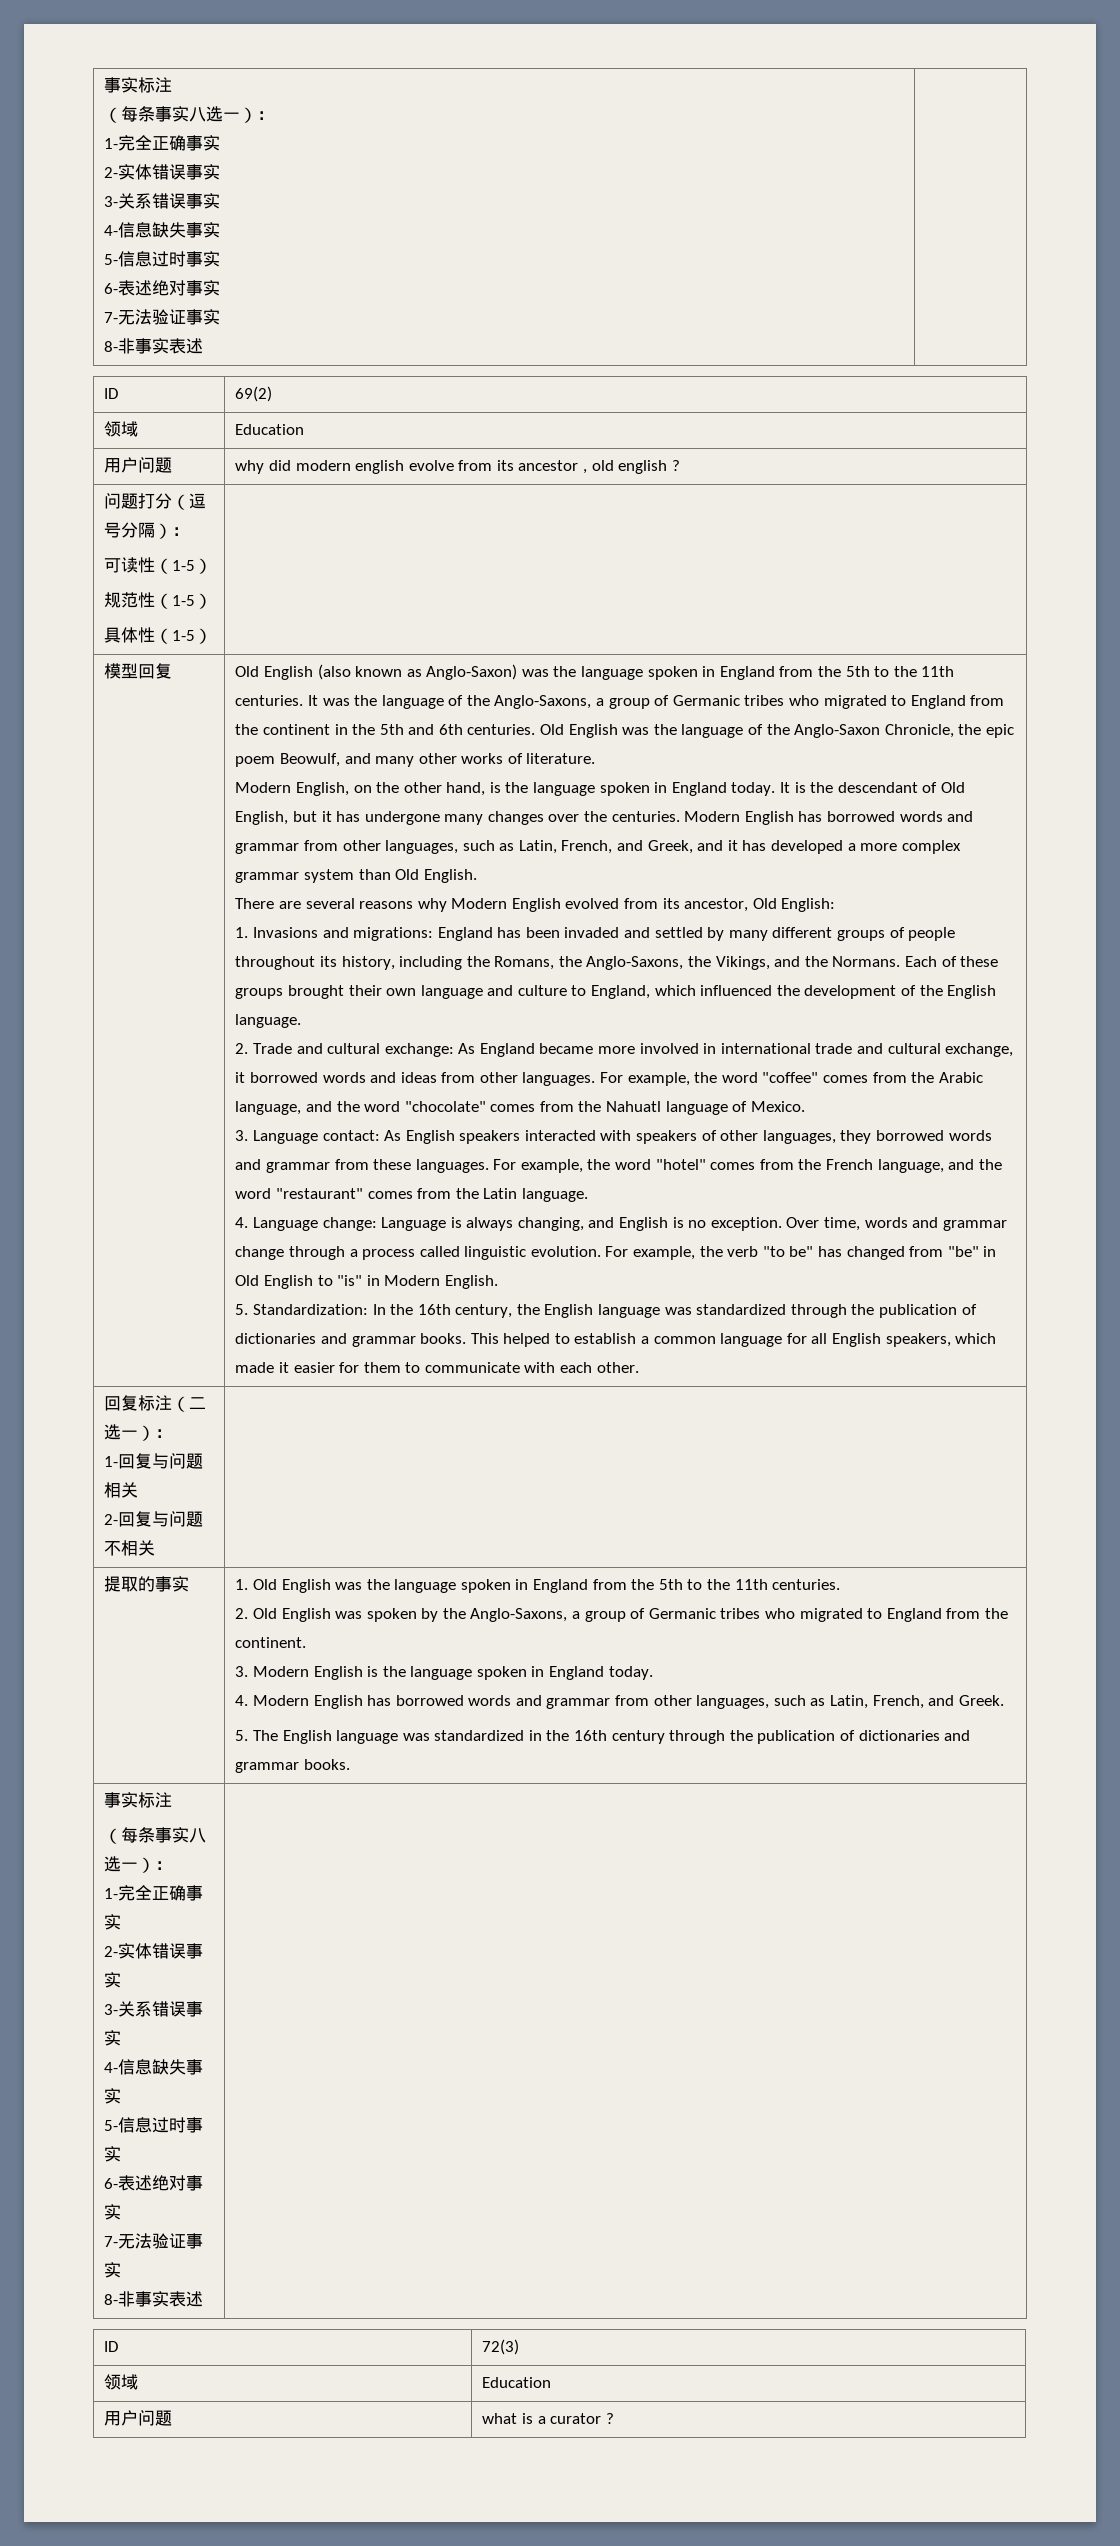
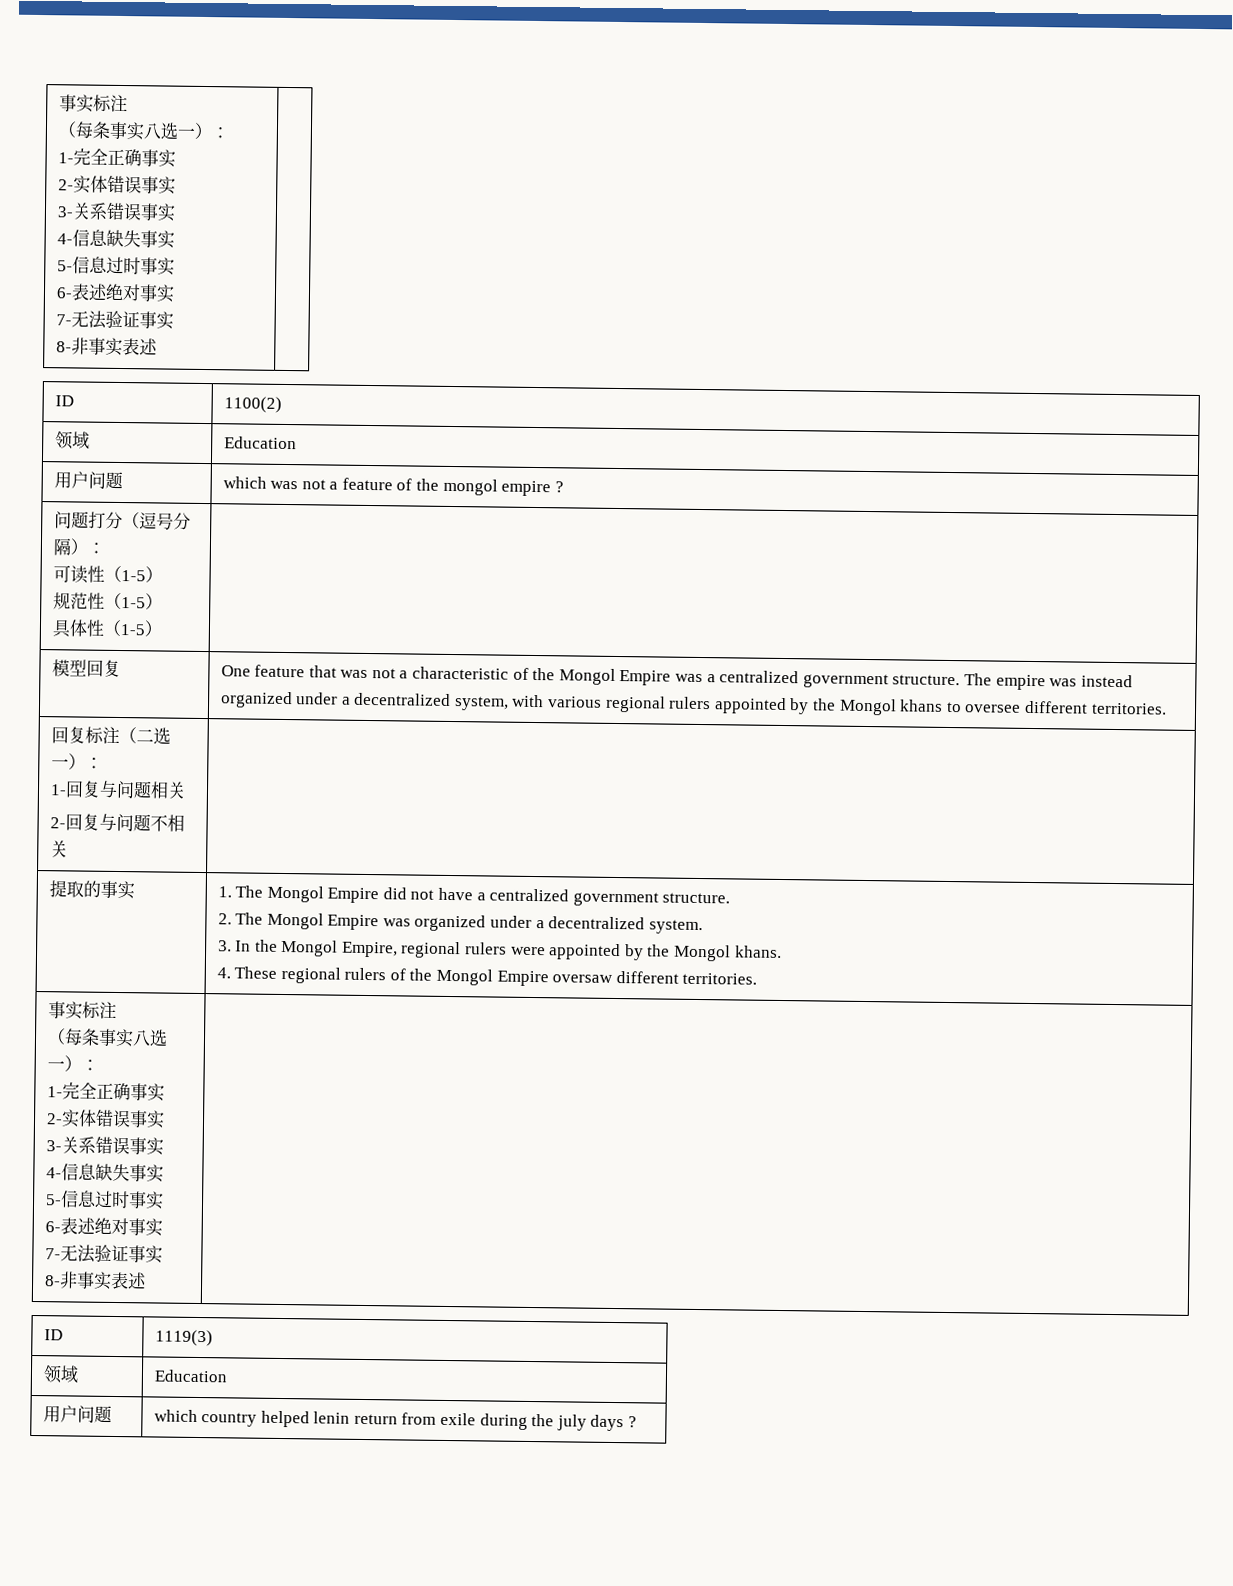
[235,386,273,402] [104,421,139,437] [235,424,305,435] [104,457,173,473] [235,460,668,474] 69(2) // 领域 | Education // 用户问题 | why did modern english evolve from its ancestor , old english -> [223,396,282,413] [54,431,90,450] [223,436,297,450] [53,471,123,490] [222,476,552,497] 1100(2) // 领域 | Education // 用户问题 | which was not a feature of the mongol empire
[235,664,955,680] [235,695,1005,709] [235,724,1014,738] [235,753,596,767] [235,782,965,796] [235,811,974,825] [235,840,961,854] [235,869,477,883] [235,898,836,912] [235,927,956,941] [235,956,999,970] [235,985,997,999] [235,1014,302,1028] [235,1043,1014,1057] [235,1072,983,1086] [235,1101,805,1115] [235,1130,992,1144] [235,1159,1002,1173] [235,1188,588,1202] [235,1217,1007,1231] [235,1246,997,1260] [235,1275,498,1289] [235,1304,977,1318] [235,1333,997,1347] [235,1362,639,1373] Old English (also known as Anglo-Saxon) was the language spoken in England from the 5th to the 11th centuries. It was the language of the Anglo-Saxons, a group of Germanic tribes who migrated to England from the continent in the 5th and 6th centuries. Old English was the language of the Anglo-Saxon Chronicle, the epic poem Beowulf, and many other works of literature. // Modern English, on the other hand, is the language spoken in England today. It is the descendant of Old English, but it has undergone many changes over the centuries. Modern English has borrowed words and grammar from other languages, such as Latin, French, and Greek, and it has developed a more complex grammar system than Old English. // There are several reasons why Modern English evolved from its ancestor, Old English: // 1. Invasions and migrations: England has been invaded and settled by many different groups of people throughout its history, including the Romans, the Anglo-Saxons, the Vikings, and the Normans. Each of these groups brought their own language and culture to England, which influenced the development of the English language. // 2. Trade and cultural exchange: As England became more involved in international trade and cultural exchange, it borrowed words and ideas from other languages. For example, the word "coffee" comes from the Arabic language, and the word "chocolate" comes from the Nahuatl language of Mexico. // 3. Language contact: As English speakers interacted with speakers of other languages, they borrowed words and grammar from these languages. For example, the word "hotel" comes from the French language, and the word "restaurant" comes from the Latin language. // 4. Language change: Language is always changing, and English is no exception. Over time, words and grammar change through a process called linguistic evolution. For example, the verb "to be" has changed from "be" in Old English to "is" in Modern English. // 5. Standardization: In the 16th century, the English language was standardized through the publication of dictionaries and grammar books. This helped to establish a common language for all English speakers, which made it easier for them to communicate with each other. -> [220,664,1133,691] [220,691,1167,716] One feature that was not a characteristic of the Mongol Empire was a centralized government structure. The empire was instead organized under a decentralized system, with various regional rulers appointed by the Mongol khans to oversee different territories.
[252,1579,841,1593] [235,1608,1008,1622] [235,1637,307,1648] [235,1666,653,1680] [235,1695,1004,1709] [235,1730,971,1744] [235,1759,350,1773] Old English was the language spoken in England from the 5th to the 11th centuries. // 2. Old English was spoken by the Anglo-Saxons, a group of Germanic tribes who migrated to England from the continent. // 3. Modern English is the language spoken in England today. // 4. Modern English has borrowed words and grammar from other languages, such as Latin, French, and Greek. // 5. The English language was standardized in the 16th century through the publication of dictionaries and grammar books. -> [235,885,731,907] [217,912,703,935] [217,939,782,962] [216,966,758,987] The Mongol Empire did not have a centralized government structure. // 2. The Mongol Empire was organized under a decentralized system. // 3. In the Mongol Empire, regional rulers were appointed by the Mongol khans. // 4. These regional rulers of the Mongol Empire oversaw different territories.
[482,2339,520,2355] [104,2374,139,2390] [482,2377,552,2388] [104,2410,173,2426] [482,2413,602,2424] 72(3) // 领域 | Education // 用户问题 | what is a curator -> [154,1329,213,1347] [42,1365,79,1384] [153,1369,228,1383] [42,1405,112,1423] [153,1409,625,1432] 1119(3) // 领域 | Education // 用户问题 | which country helped lenin return from exile during the july days

